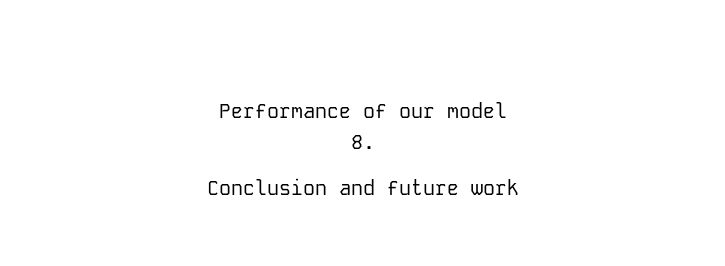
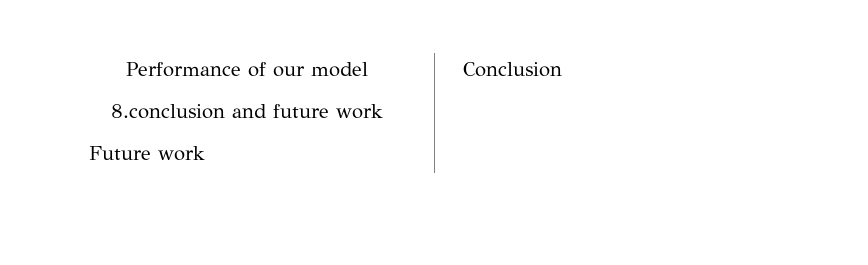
[350,135,375,149] [206,178,327,195] 8. // Conclusion -> [111,104,225,119] 8.conclusion
(519, 187) none -> [89,146,205,161] [463,62,562,77] // Future work // Conclusion

